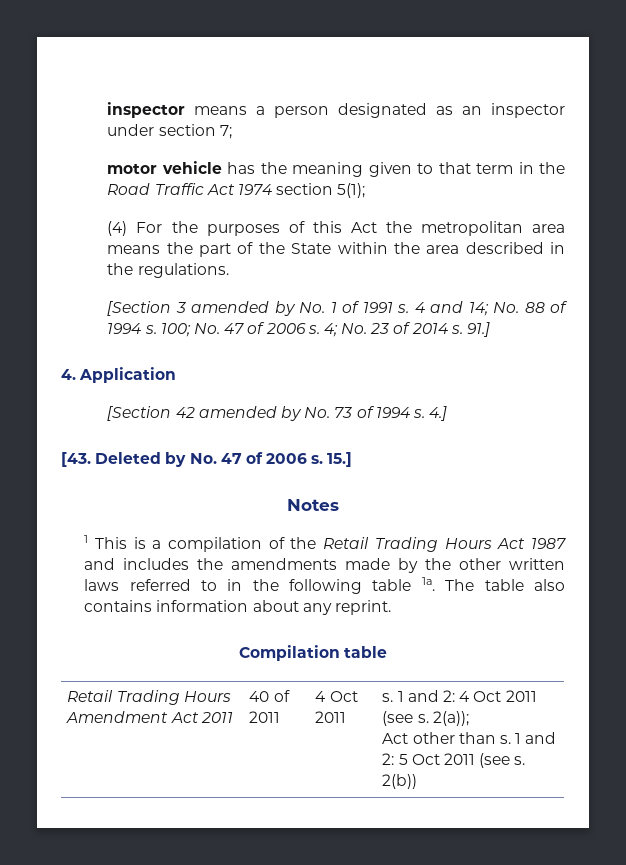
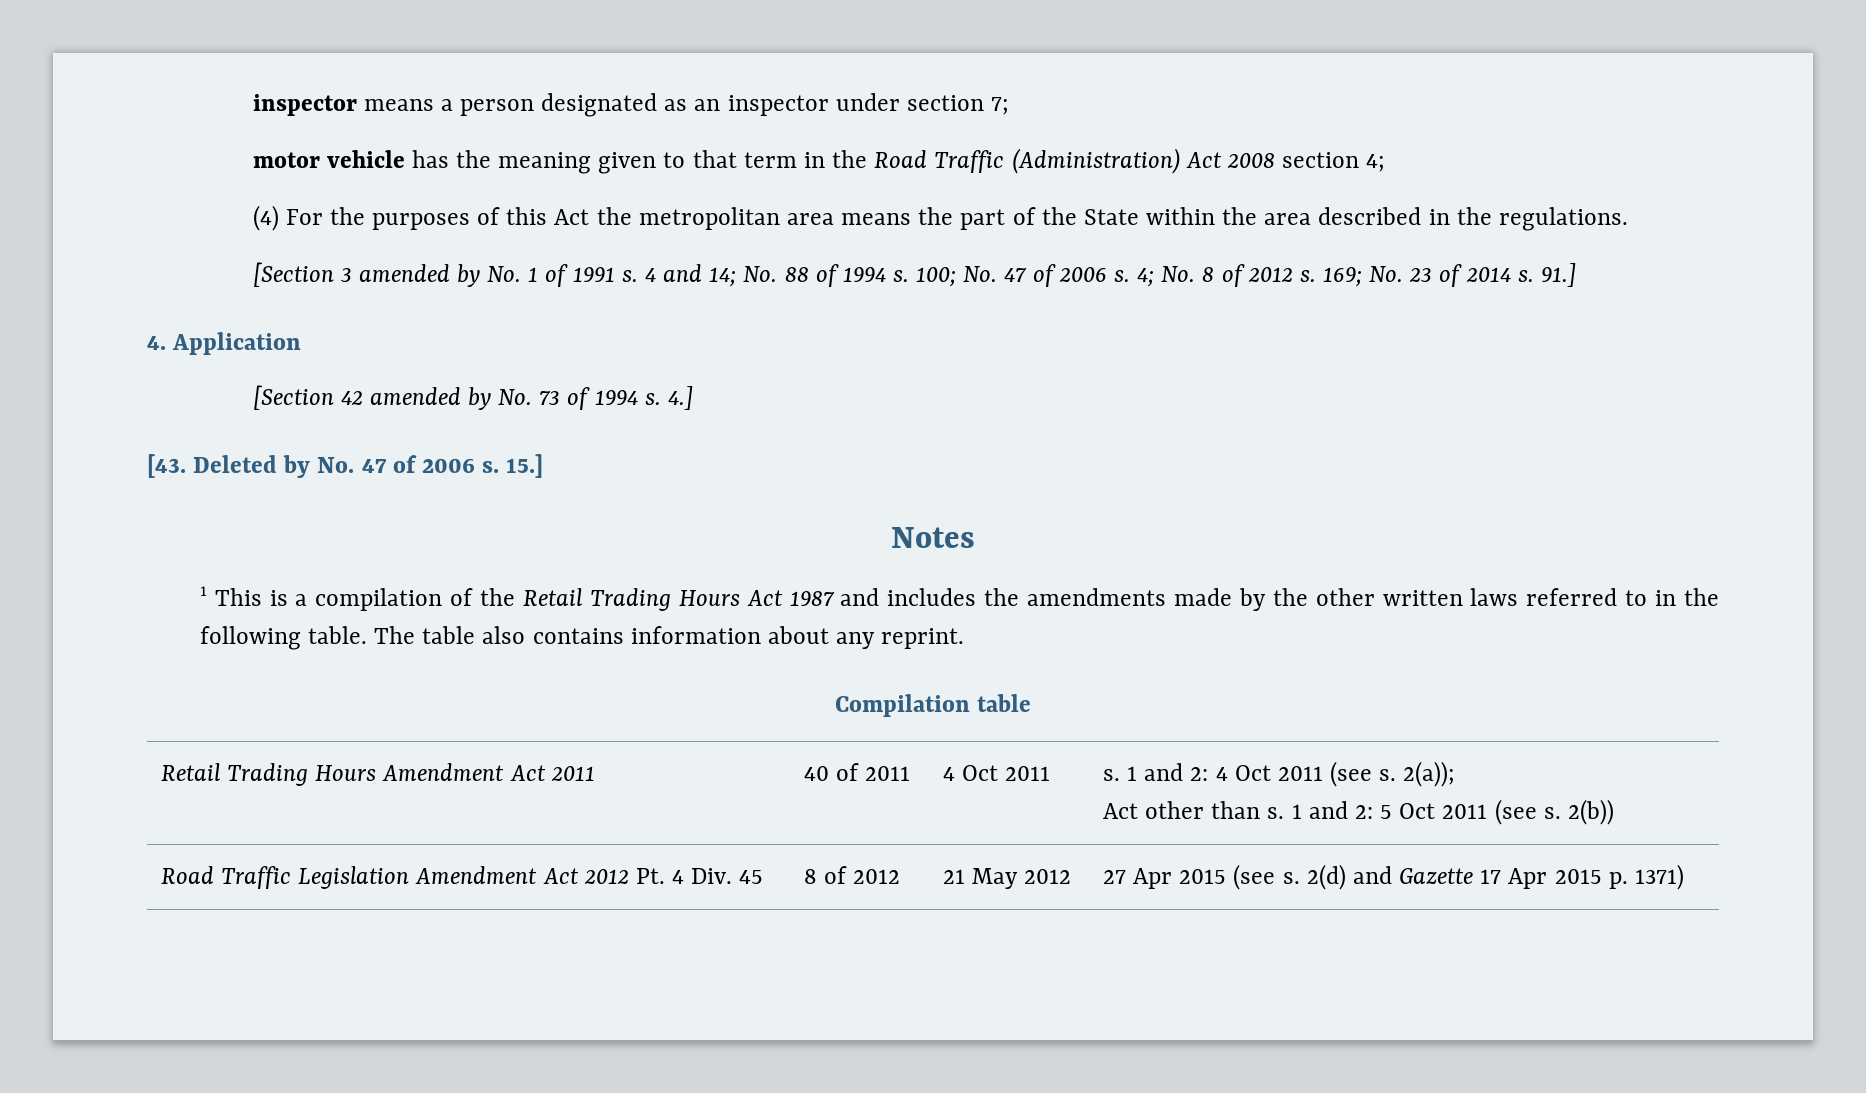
[206,183,366,198] Act 1974 section 5(1); -> [1011,148,1386,174] (Administration) Act 2008 section 4;
(368, 328) none -> [1202,264,1404,287] 8 of 2012 s. 169; No.
[372,577,435,591] table 1a. -> [307,626,367,644] table.
(418, 781) none -> [160,866,764,889] [803,866,901,884] [942,868,1072,889] [1102,864,1684,890] // Road Traffic Legislation Amendment Act 2012 Pt. 4 Div. 45 | 8 of 2012 | 21 May 2012 | 27 Apr 2015 (see s. 2(d) and Gazette 17 Apr 2015 p. 1371)

